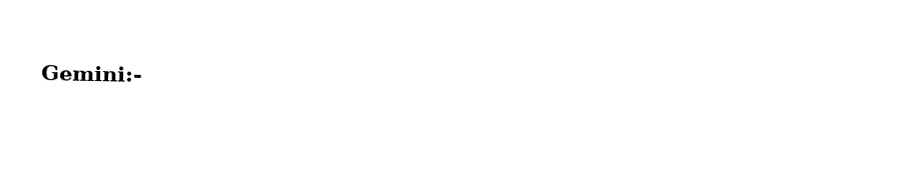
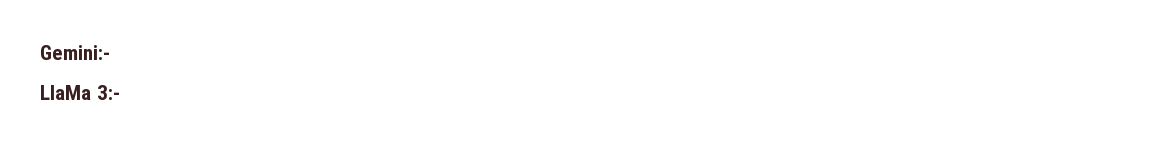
(143, 73) none -> [40,85,120,100] // LlaMa 3:-

